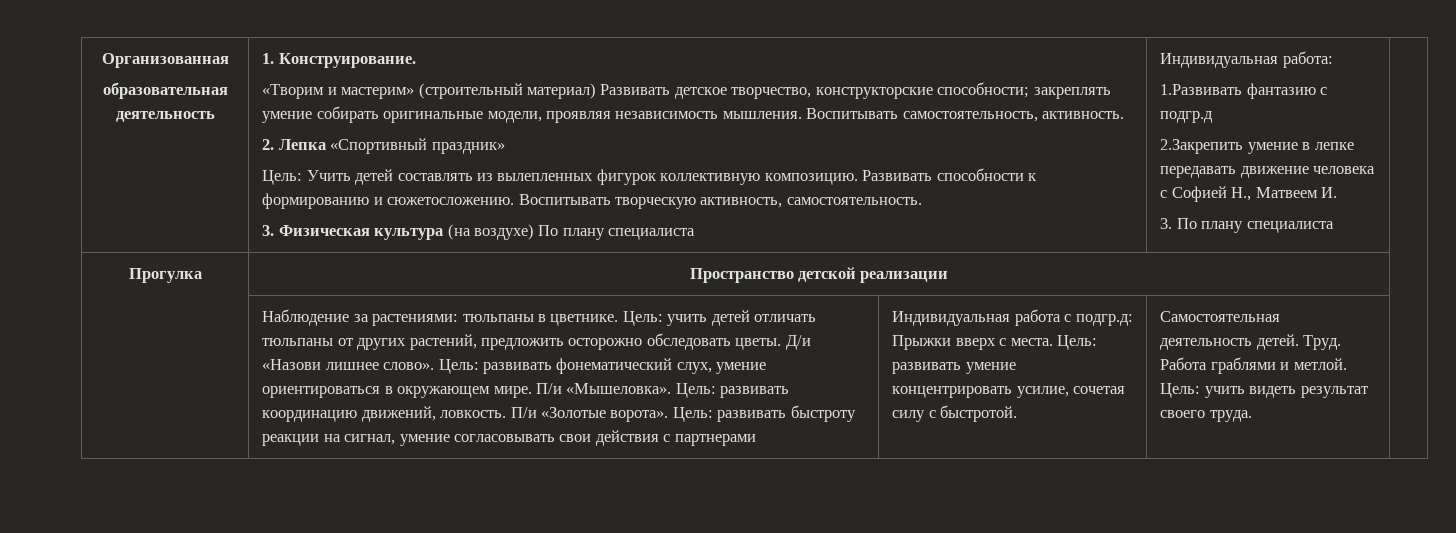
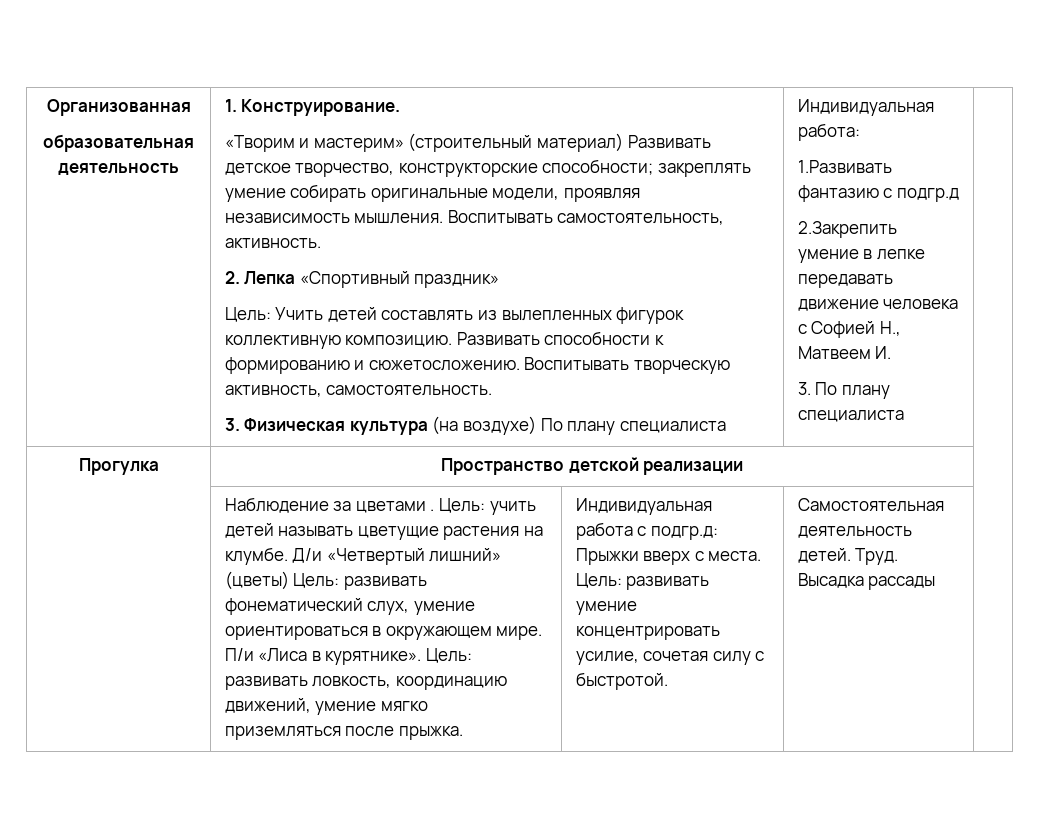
[372,310,817,326] [262,333,811,350] [262,359,435,370] растениями: тюльпаны в цветнике. Цель: учить детей отличать тюльпаны от других растений, предложить осторожно обследовать цветы. Д/и «Назови лишнее слово». -> [355,498,536,515] [224,523,544,540] [224,547,502,565] [224,571,289,590] цветами . Цель: учить детей называть цветущие растения на клумбе. Д/и «Четвертый лишний» (цветы)
[566,383,790,398] «Мышеловка». Цель: развивать -> [258,648,473,665] [224,676,392,690] «Лиса в курятнике». Цель: развивать ловкость,
[440,405,856,422] [262,430,756,446] ловкость. П/и «Золотые ворота». Цель: развивать быстроту реакции на сигнал, умение согласовывать свои действия с партнерами -> [315,701,428,715] [224,726,463,740] умение мягко приземляться после прыжка.
[1160,357,1347,374] [1160,383,1368,398] [1160,410,1252,422] Работа граблями и метлой. Цель: учить видеть результат своего труда. -> [797,573,936,590] Высадка рассады

